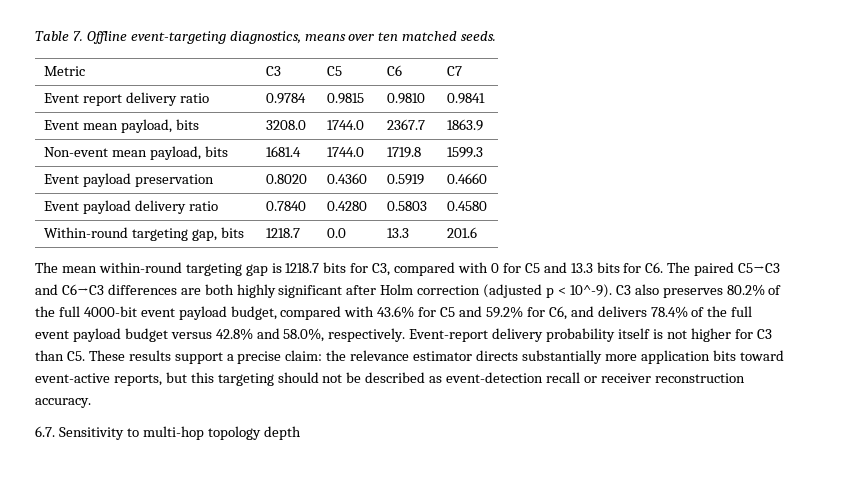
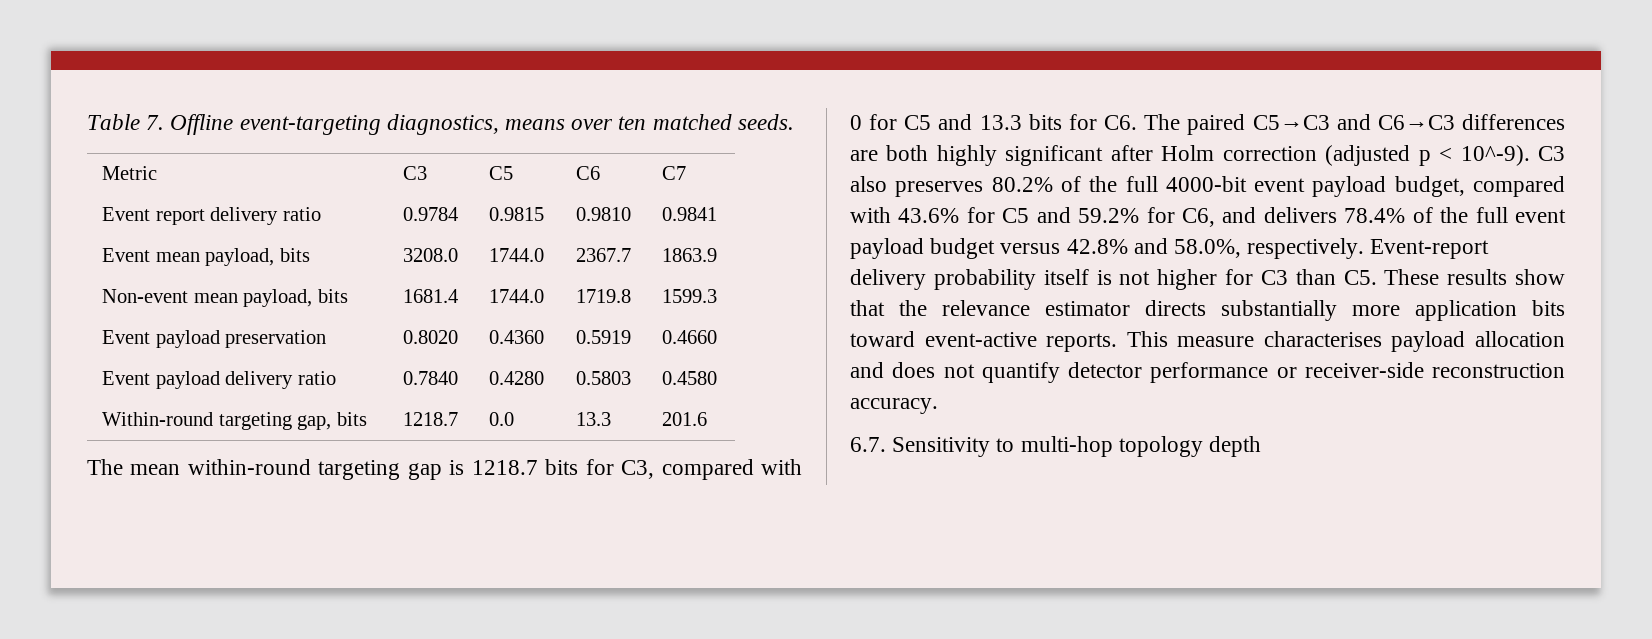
[174,350,323,364] support a precise claim: -> [1515,269,1565,285] [850,300,885,316] show that
[113,372,651,386] reports, but this targeting should not be described as event-detection recall or receiver -> [1046,331,1565,352] [850,362,1424,383] reports. This measure characterises payload allocation and does not quantify detector performance or receiver-side

